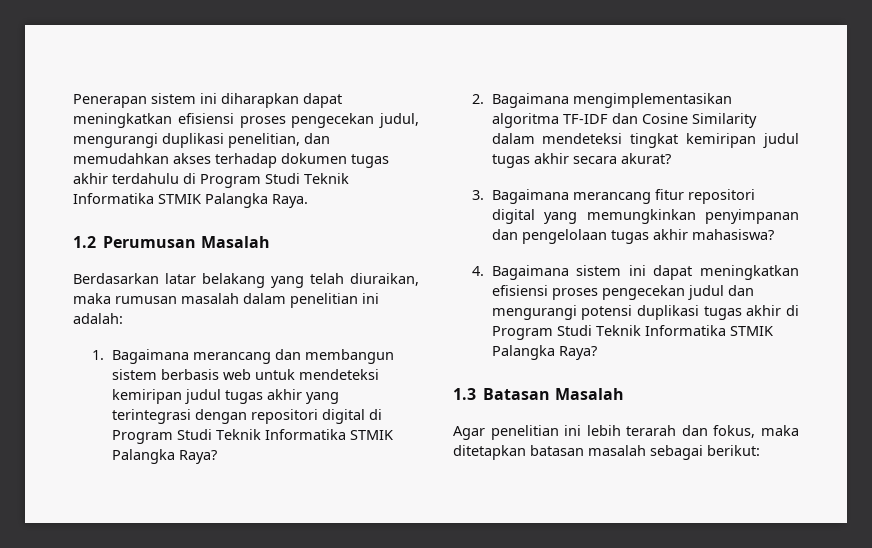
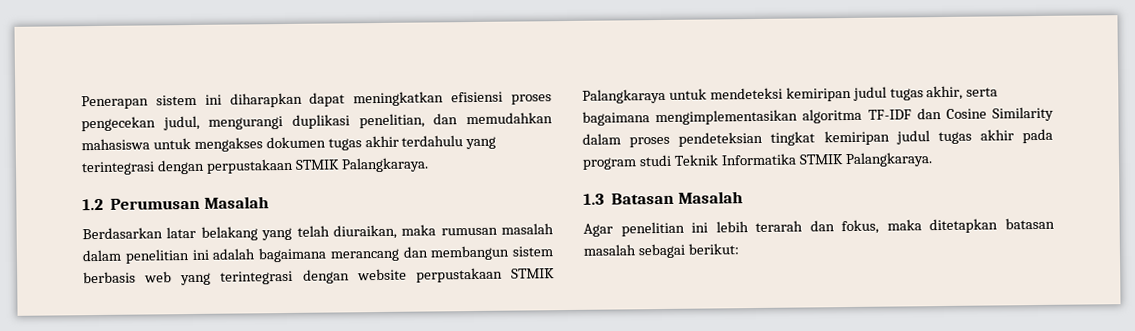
[173,153,277,168] akses terhadap -> [81,137,263,152] mahasiswa untuk mengakses
[183,173,349,188] [73,193,308,208] di Program Studi Teknik Informatika STMIK Palangka Raya. -> [465,136,497,150] [81,157,429,176] yang terintegrasi dengan perpustakaan STMIK Palangkaraya.
[73,313,123,324] [92,349,189,364] adalah: // 1. Bagaimana -> [212,247,327,263] adalah bagaimana
(251, 374) none -> [180,267,555,286] [582,88,666,104] yang terintegrasi dengan website perpustakaan STMIK Palangkaraya
[266,389,339,404] [111,409,382,424] [111,429,393,444] [111,449,217,464] [472,93,569,108] akhir yang terintegrasi dengan repositori digital di Program Studi Teknik Informatika STMIK Palangka Raya? // 2. Bagaimana -> [926,85,999,101] [582,111,650,126] akhir, serta bagaimana
[542,133,623,144] mendeteksi -> [629,131,764,148] proses pendeteksian
[572,153,671,164] [472,189,755,204] [491,209,799,224] [491,229,774,244] [472,265,799,280] [491,285,754,300] [491,305,799,320] [491,325,773,340] [491,345,597,360] secara akurat? // 3. Bagaimana merancang fitur repositori digital yang memungkinkan penyimpanan dan pengelolaan tugas akhir mahasiswa? // 4. Bagaimana sistem ini dapat meningkatkan efisiensi proses pengecekan judul dan mengurangi potensi duplikasi tugas akhir di Program Studi Teknik Informatika STMIK Palangka Raya? -> [1022,128,1053,144] [582,152,933,170] pada program studi Teknik Informatika STMIK Palangkaraya.

